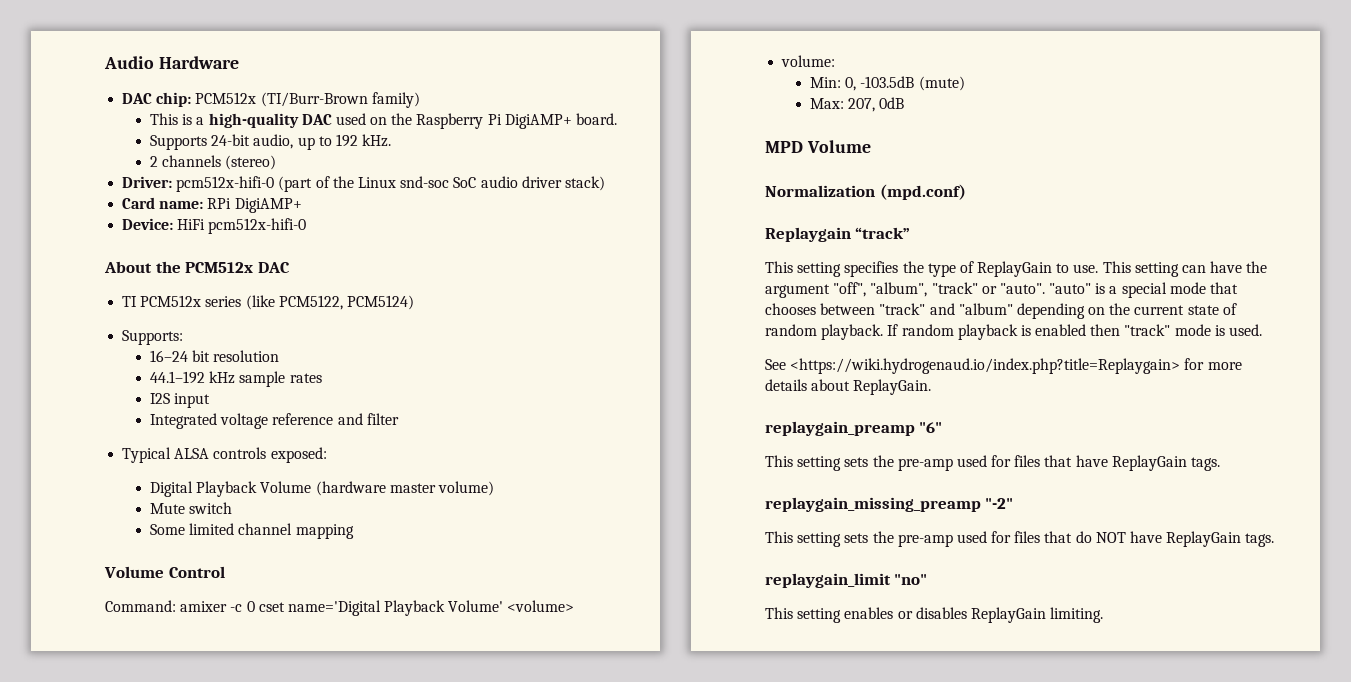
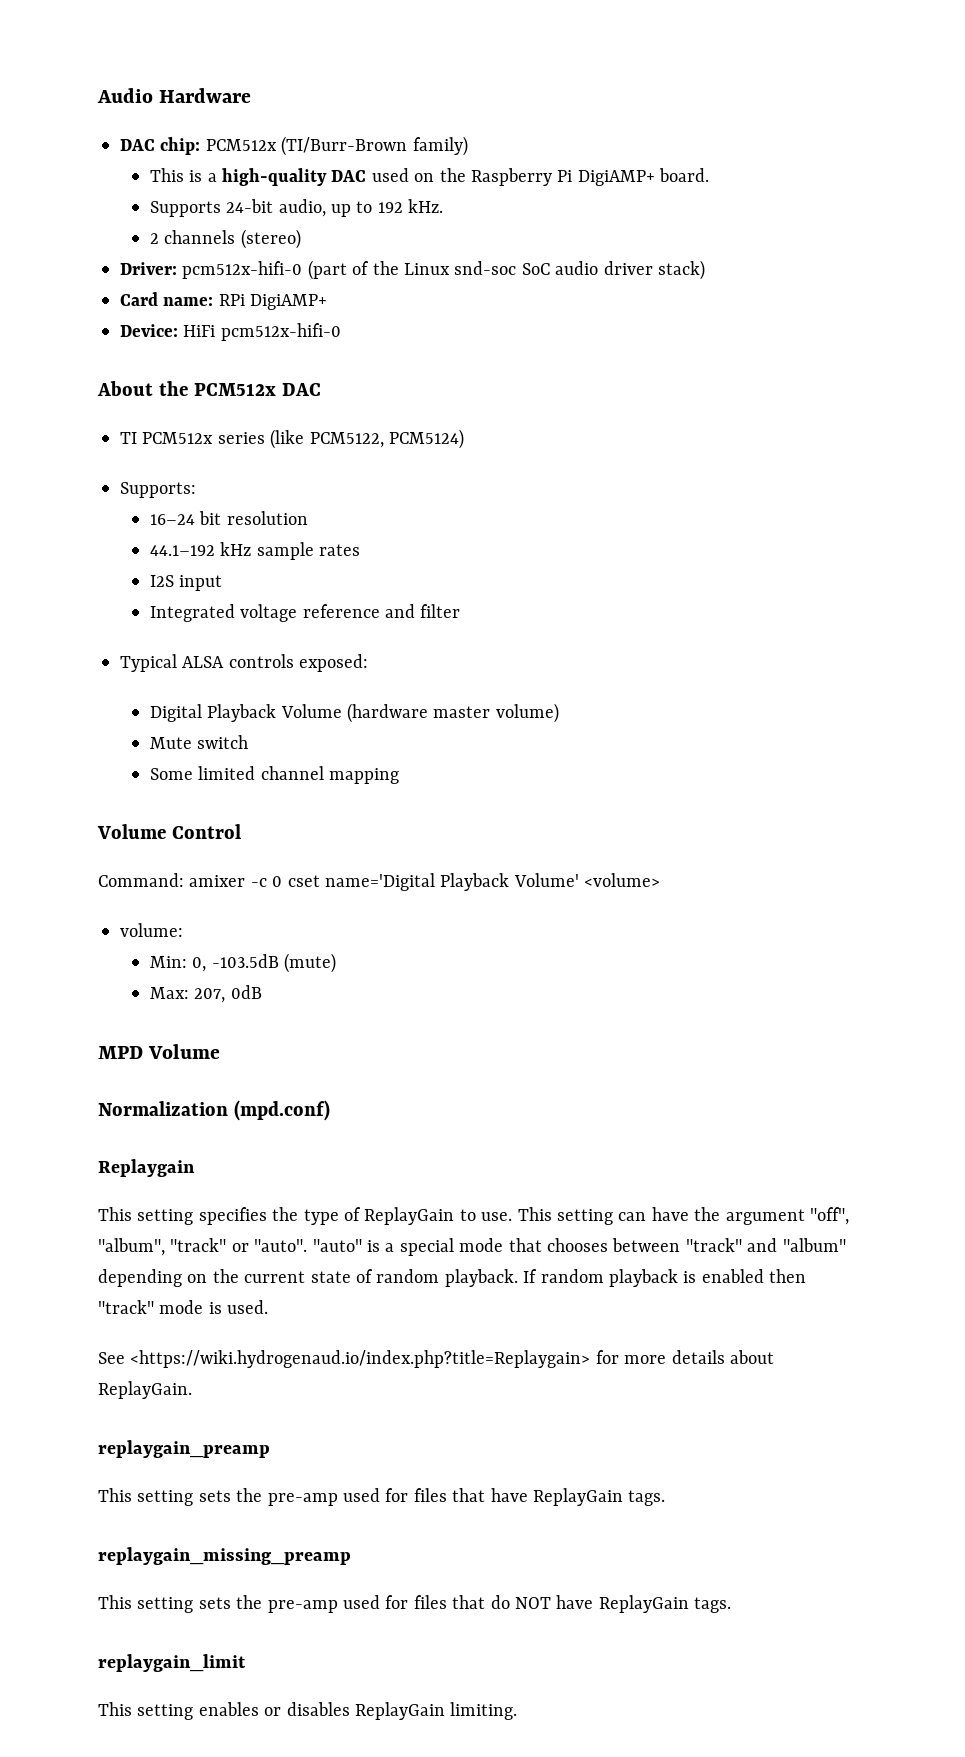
[855,227,911,239] “track” -> (195, 1168) none
[919,422,943,433] "6" -> (270, 1449) none
[985,498,1014,509] "-2" -> (351, 1556) none
[894,574,928,585] "no" -> (246, 1663) none

